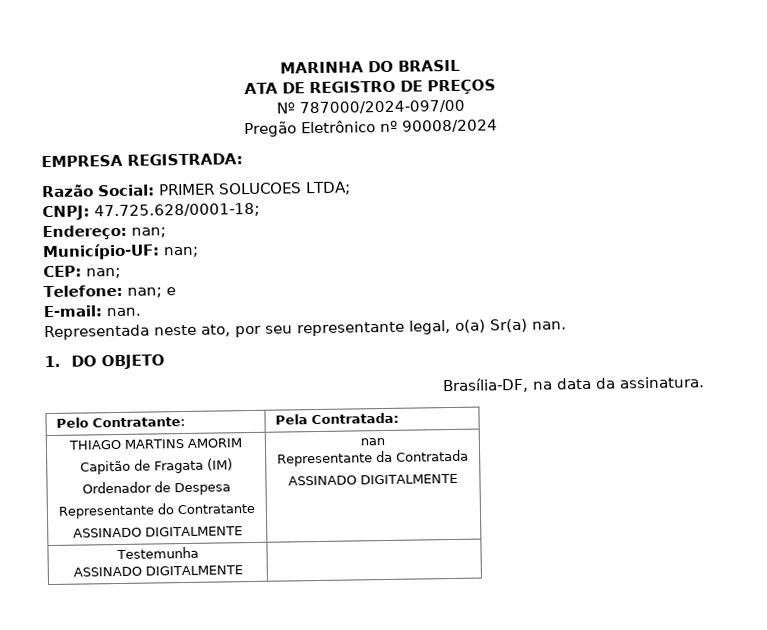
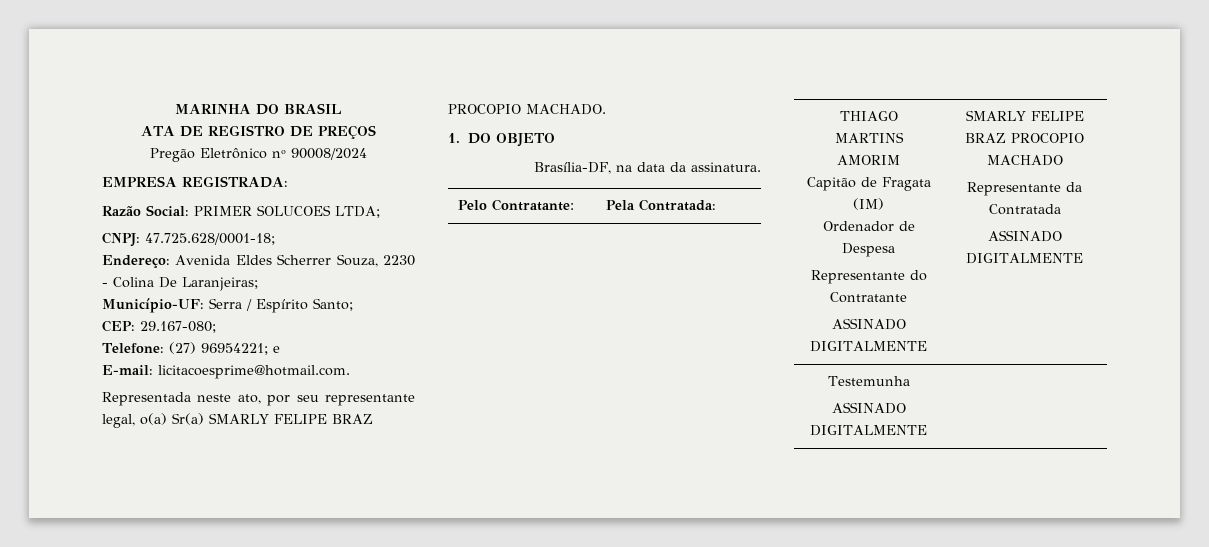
[275,99,465,115] // Nº 787000/2024-097/00 -> (376, 132) none
[131,227,166,238] [42,243,199,261] nan; // Município-UF: nan; -> [175,254,415,267] [102,277,258,291] [102,298,353,313] Avenida Eldes Scherrer Souza, 2230 - Colina De Laranjeiras; // Município-UF: Serra / Espírito Santo;
[86,267,121,279] nan; -> [140,321,216,333] 29.167-080;
[126,287,162,298] nan; -> [168,342,268,355] (27) 96954221;
[106,307,141,317] nan. -> [158,365,350,379] licitacoesprime@hotmail.com.
[532,321,567,330] nan. -> [209,413,373,424] [448,104,606,115] SMARLY FELIPE BRAZ PROCOPIO MACHADO.
[359,437,385,446] nan -> [965,110,1084,121] [965,133,1084,143] [986,155,1063,166] SMARLY FELIPE BRAZ PROCOPIO MACHADO

